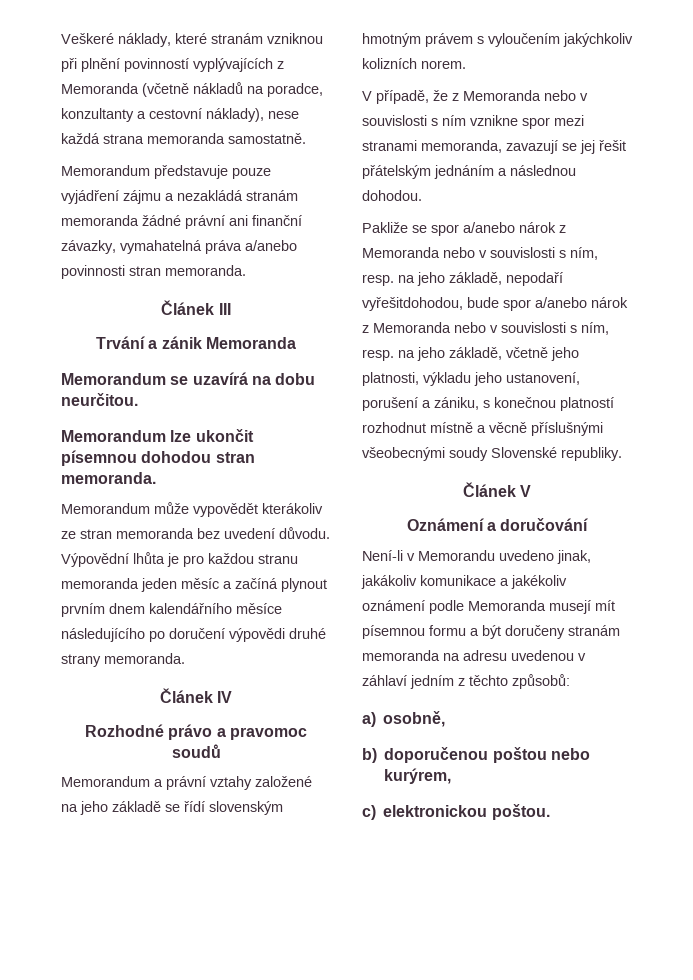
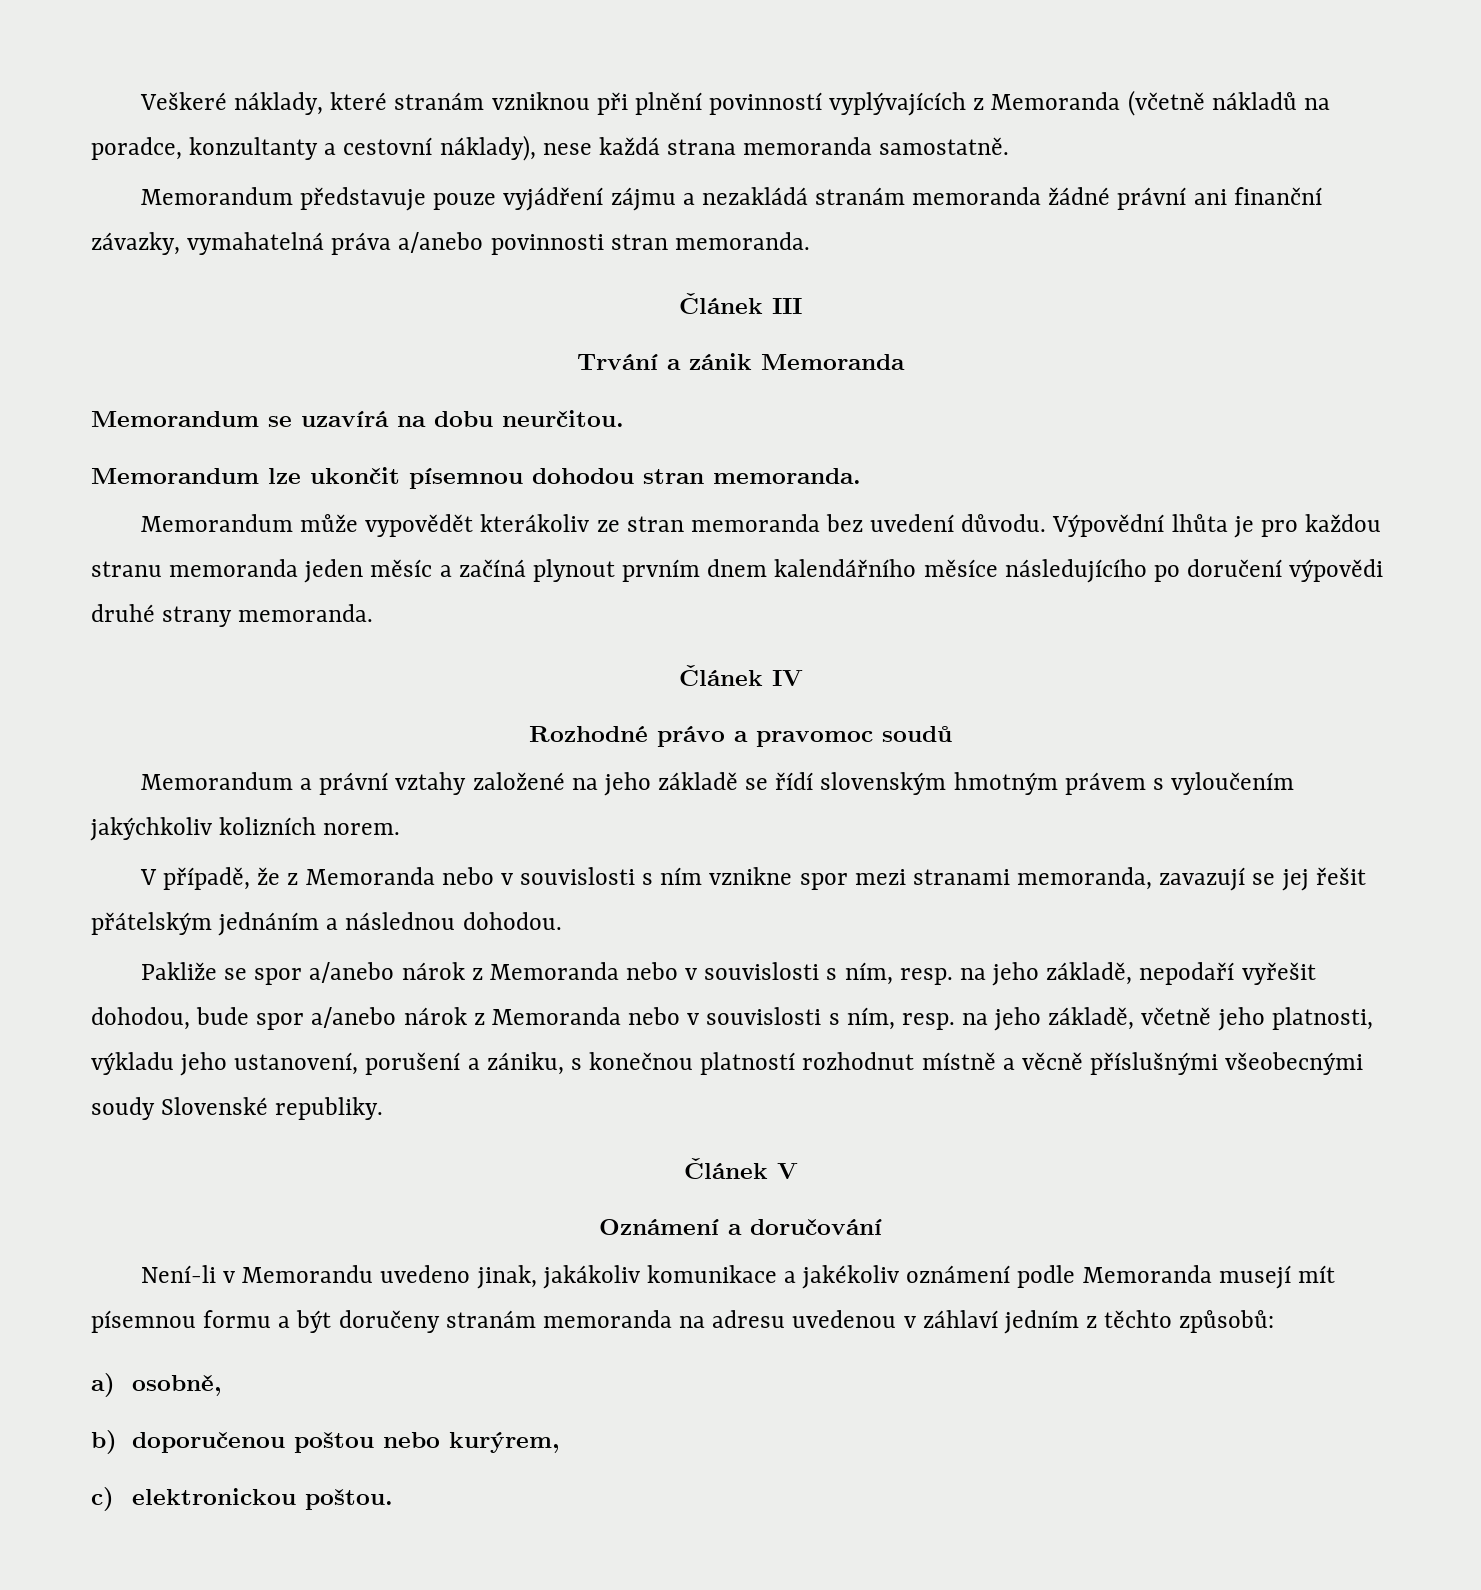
[362,297,463,311] vyřešitdohodou, -> [1241,962,1316,985] [91,1007,190,1030] vyřešit dohodou,

